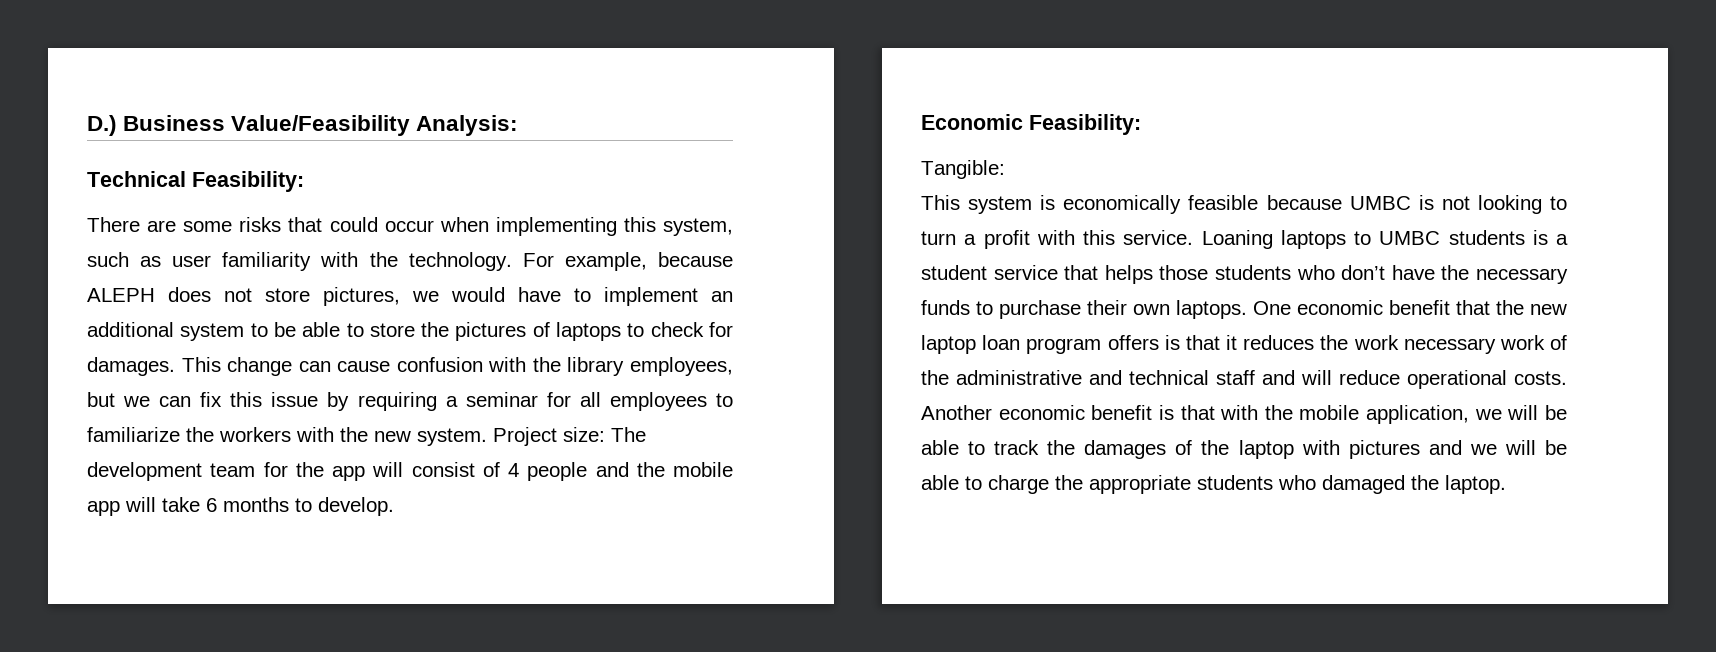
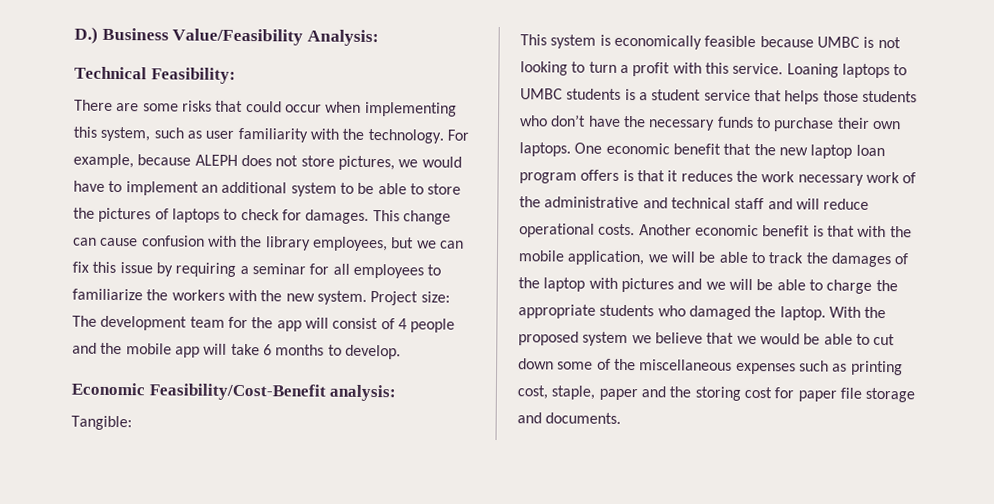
[1029,114,1141,135] Feasibility: -> [148,383,397,402] Feasibility/Cost-Benefit analysis:
(1506, 484) none -> [828,306,887,319] [518,331,896,347] [518,358,903,376] [517,385,916,403] [517,412,622,424] With the proposed system we believe that we would be able to cut down some of the miscellaneous expenses such as printing cost, staple, paper and the storing cost for paper file storage and documents.

